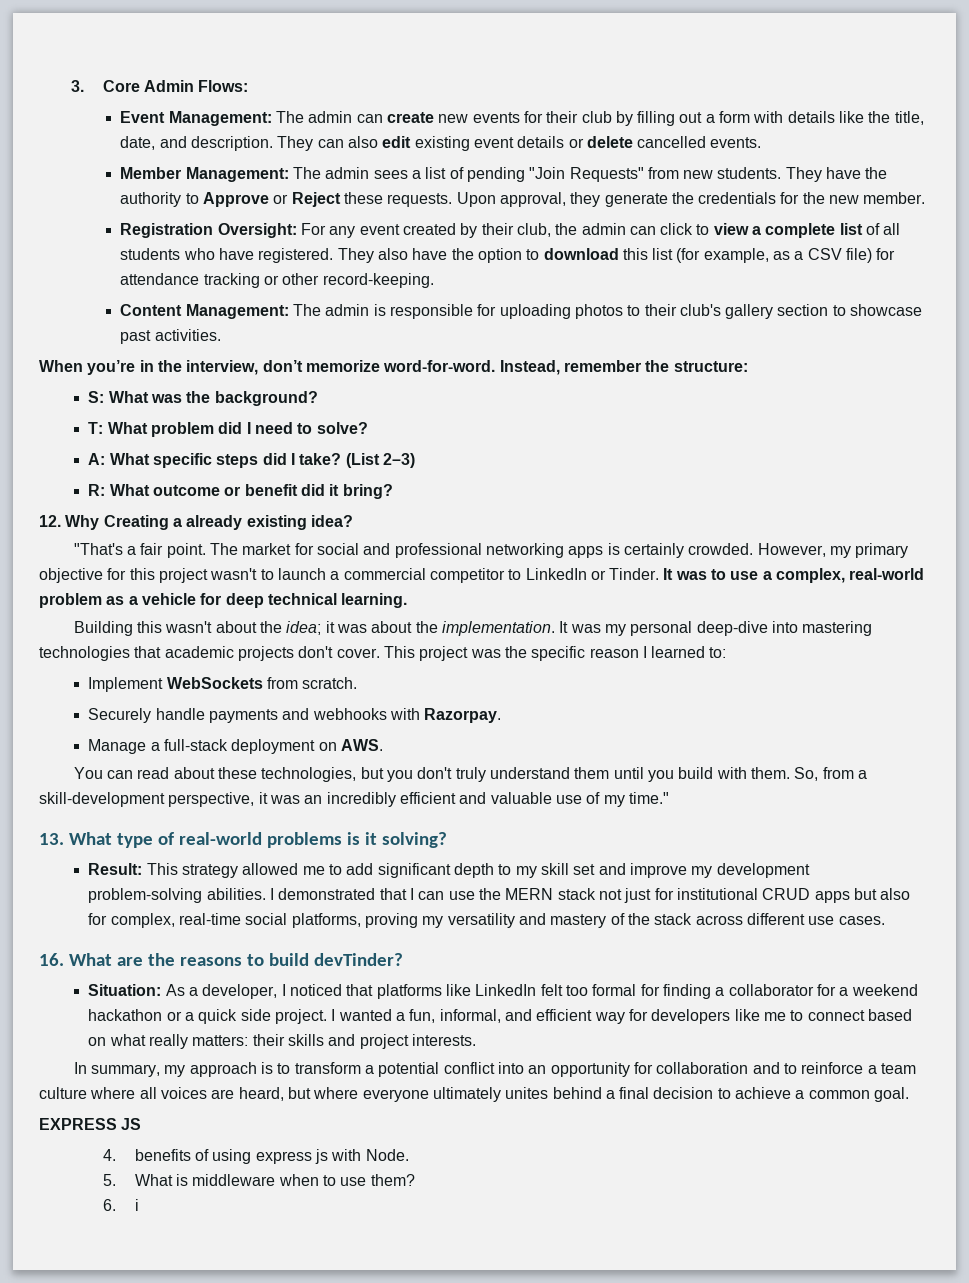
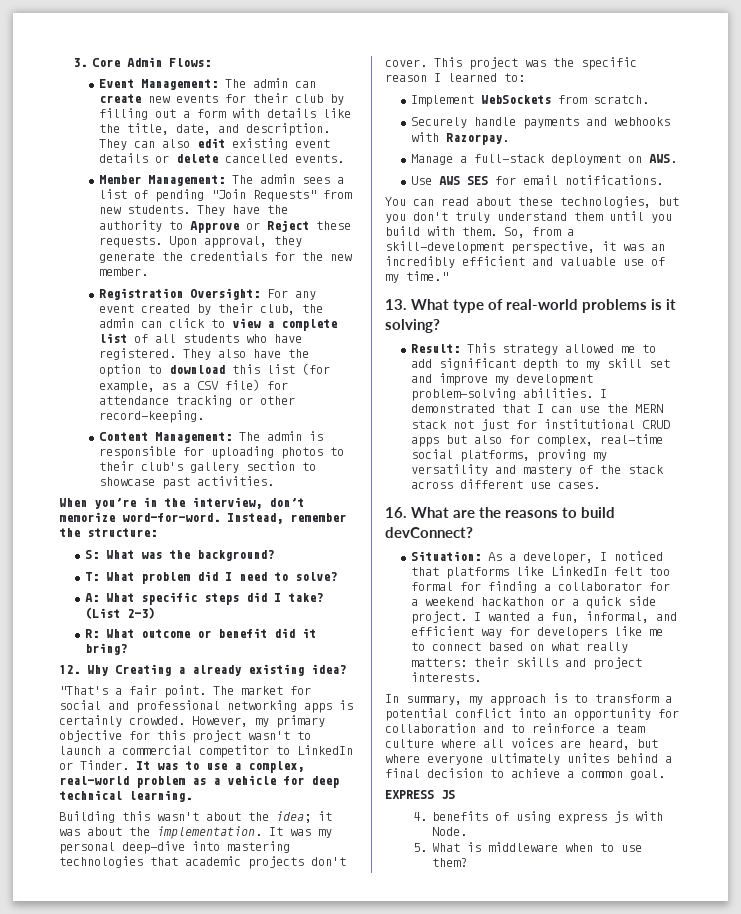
(384, 745) none -> [410,175,663,185] // Use AWS SES for email notifications.
[313,953,403,966] devTinder? -> [385,527,473,538] devConnect?
[102,1199,139,1211] // 6. i -> (468, 862) none

